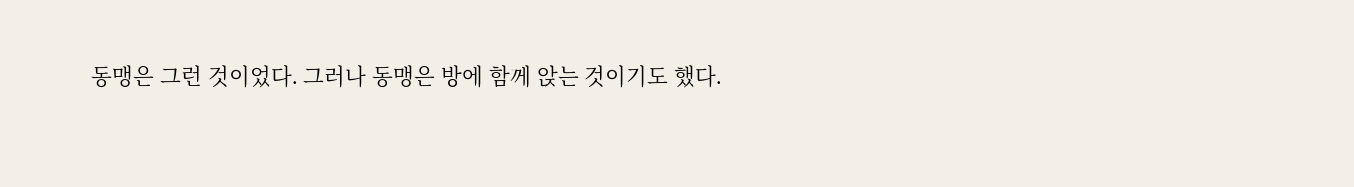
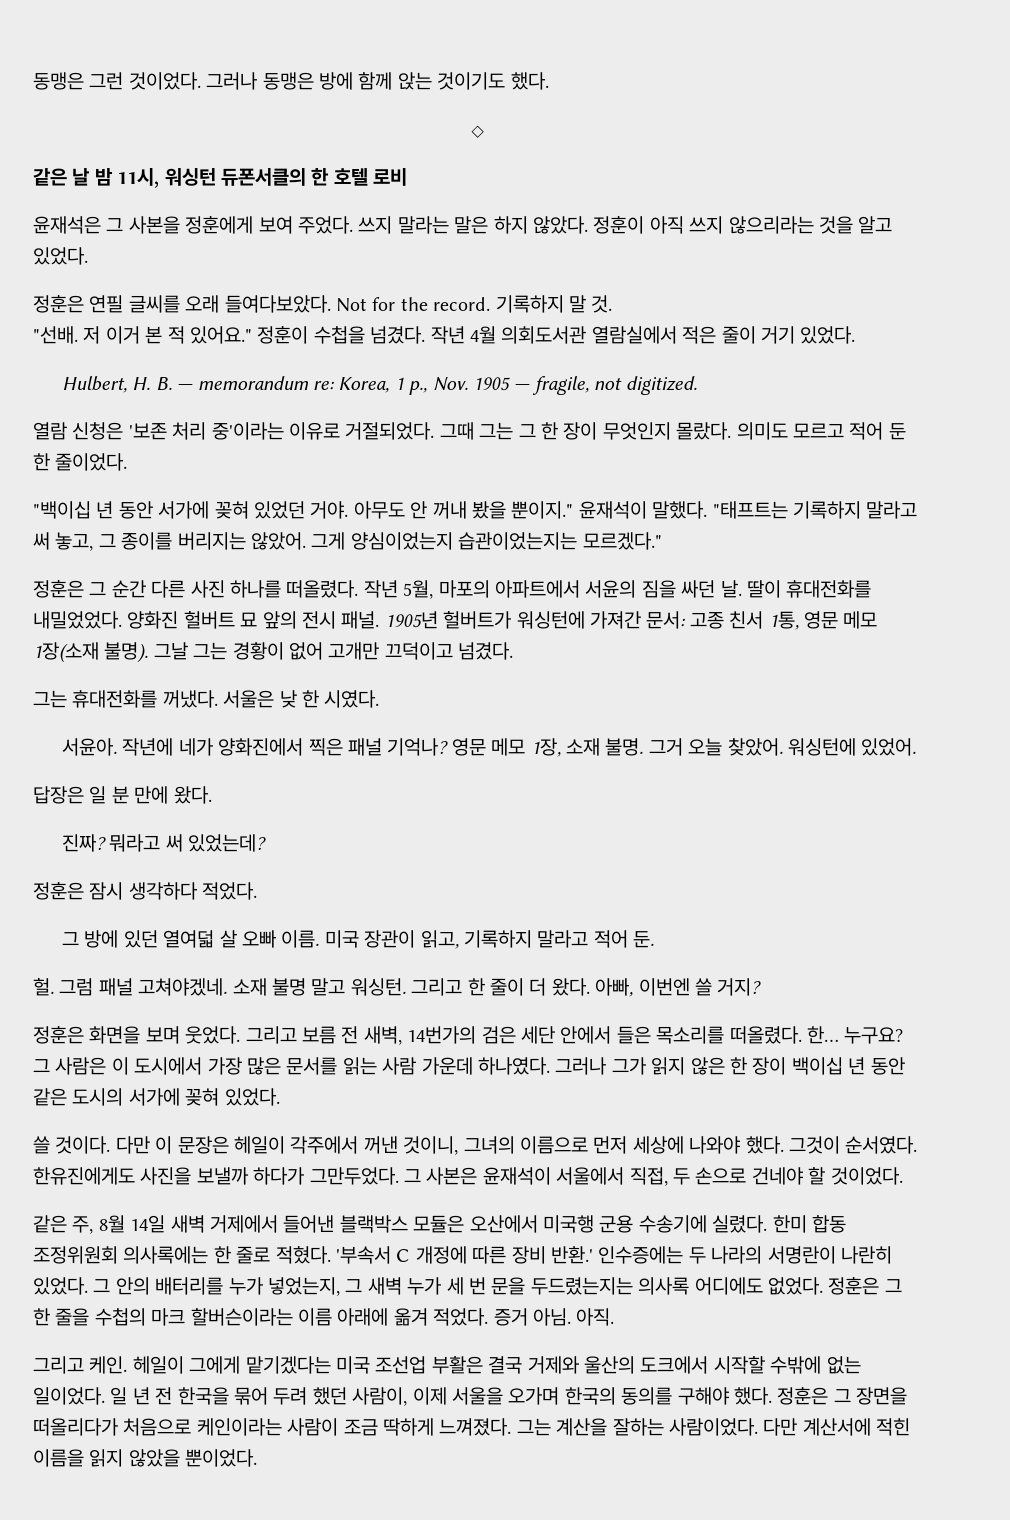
(723, 76) none -> [471,125,484,138] [33,168,408,188] [33,216,893,234] [33,247,88,265] [33,295,613,313] [33,326,856,344] [62,376,697,395] [33,422,906,440] [33,453,128,471] [33,501,918,519] [33,532,662,551] [33,580,872,599] [33,611,878,630] [33,642,514,663] [33,690,380,708] [62,738,917,757] [33,786,212,804] [62,834,267,852] [33,882,258,900] [62,930,655,949] [33,978,762,997] [33,1026,904,1045] [33,1057,905,1075] [33,1088,280,1106] [33,1136,918,1155] [33,1167,903,1186] [33,1215,846,1234] [33,1246,892,1264] [33,1277,902,1296] [33,1308,615,1326] [33,1356,861,1374] [33,1387,908,1406] [33,1418,911,1436] [33,1449,258,1467] // ◇ // 같은 날 밤 11시, 워싱턴 듀폰서클의 한 호텔 로비 // 윤재석은 그 사본을 정훈에게 보여 주었다. 쓰지 말라는 말은 하지 않았다. 정훈이 아직 쓰지 않으리라는 것을 알고 있었다. // 정훈은 연필 글씨를 오래 들여다보았다. Not for the record. 기록하지 말 것. // "선배. 저 이거 본 적 있어요." 정훈이 수첩을 넘겼다. 작년 4월 의회도서관 열람실에서 적은 줄이 거기 있었다. // Hulbert, H. B. — memorandum re: Korea, 1 p., Nov. 1905 — fragile, not digitized. // 열람 신청은 '보존 처리 중'이라는 이유로 거절되었다. 그때 그는 그 한 장이 무엇인지 몰랐다. 의미도 모르고 적어 둔 한 줄이었다. // "백이십 년 동안 서가에 꽂혀 있었던 거야. 아무도 안 꺼내 봤을 뿐이지." 윤재석이 말했다. "태프트는 기록하지 말라고 써 놓고, 그 종이를 버리지는 않았어. 그게 양심이었는지 습관이었는지는 모르겠다." // 정훈은 그 순간 다른 사진 하나를 떠올렸다. 작년 5월, 마포의 아파트에서 서윤의 짐을 싸던 날. 딸이 휴대전화를 내밀었었다. 양화진 헐버트 묘 앞의 전시 패널. 1905년 헐버트가 워싱턴에 가져간 문서: 고종 친서 1통, 영문 메모 1장(소재 불명). 그날 그는 경황이 없어 고개만 끄덕이고 넘겼다. // 그는 휴대전화를 꺼냈다. 서울은 낮 한 시였다. // 서윤아. 작년에 네가 양화진에서 찍은 패널 기억나? 영문 메모 1장, 소재 불명. 그거 오늘 찾았어. 워싱턴에 있었어. // 답장은 일 분 만에 왔다. // 진짜? 뭐라고 써 있었는데? // 정훈은 잠시 생각하다 적었다. // 그 방에 있던 열여덟 살 오빠 이름. 미국 장관이 읽고, 기록하지 말라고 적어 둔. // 헐. 그럼 패널 고쳐야겠네. 소재 불명 말고 워싱턴. 그리고 한 줄이 더 왔다. 아빠, 이번엔 쓸 거지? // 정훈은 화면을 보며 웃었다. 그리고 보름 전 새벽, 14번가의 검은 세단 안에서 들은 목소리를 떠올렸다. 한… 누구요? 그 사람은 이 도시에서 가장 많은 문서를 읽는 사람 가운데 하나였다. 그러나 그가 읽지 않은 한 장이 백이십 년 동안 같은 도시의 서가에 꽂혀 있었다. // 쓸 것이다. 다만 이 문장은 헤일이 각주에서 꺼낸 것이니, 그녀의 이름으로 먼저 세상에 나와야 했다. 그것이 순서였다. 한유진에게도 사진을 보낼까 하다가 그만두었다. 그 사본은 윤재석이 서울에서 직접, 두 손으로 건네야 할 것이었다. // 같은 주, 8월 14일 새벽 거제에서 들어낸 블랙박스 모듈은 오산에서 미국행 군용 수송기에 실렸다. 한미 합동 조정위원회 의사록에는 한 줄로 적혔다. '부속서 C 개정에 따른 장비 반환.' 인수증에는 두 나라의 서명란이 나란히 있었다. 그 안의 배터리를 누가 넣었는지, 그 새벽 누가 세 번 문을 두드렸는지는 의사록 어디에도 없었다. 정훈은 그 한 줄을 수첩의 마크 할버슨이라는 이름 아래에 옮겨 적었다. 증거 아님. 아직. // 그리고 케인. 헤일이 그에게 맡기겠다는 미국 조선업 부활은 결국 거제와 울산의 도크에서 시작할 수밖에 없는 일이었다. 일 년 전 한국을 묶어 두려 했던 사람이, 이제 서울을 오가며 한국의 동의를 구해야 했다. 정훈은 그 장면을 떠올리다가 처음으로 케인이라는 사람이 조금 딱하게 느껴졌다. 그는 계산을 잘하는 사람이었다. 다만 계산서에 적힌 이름을 읽지 않았을 뿐이었다.

